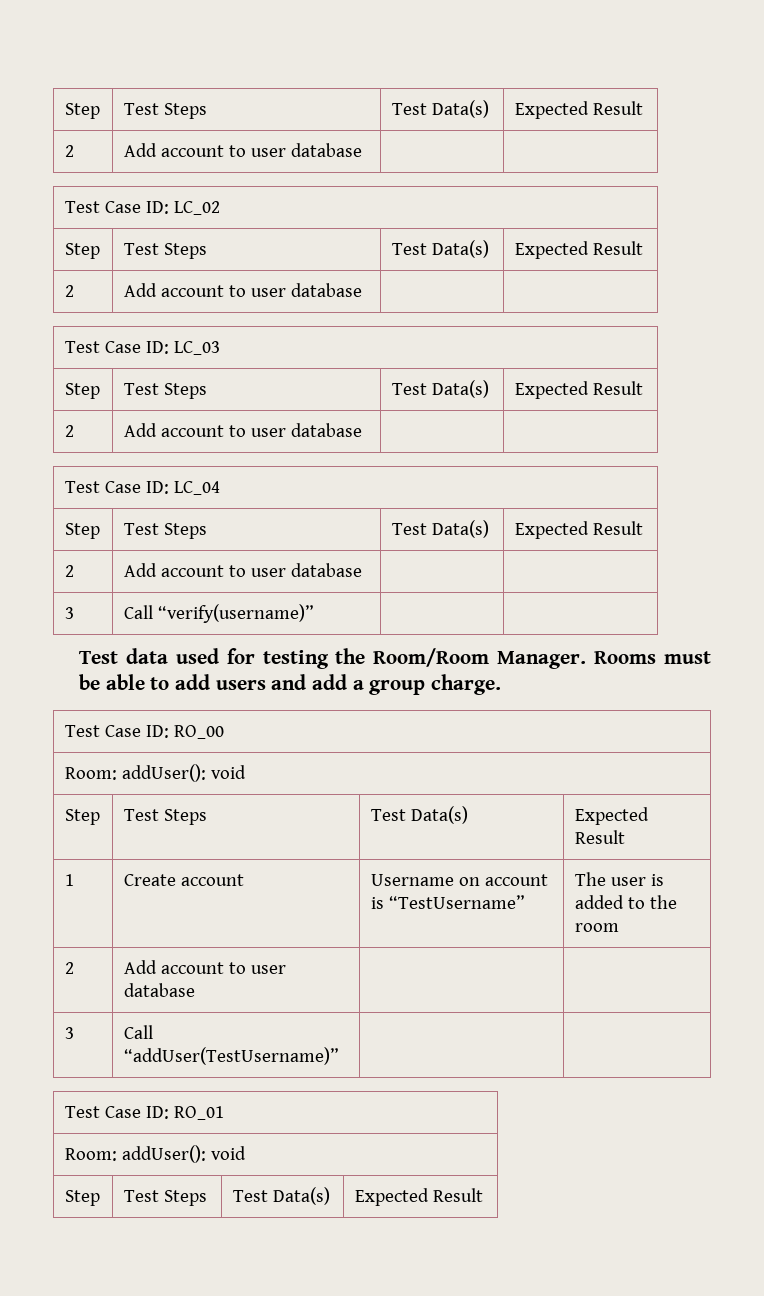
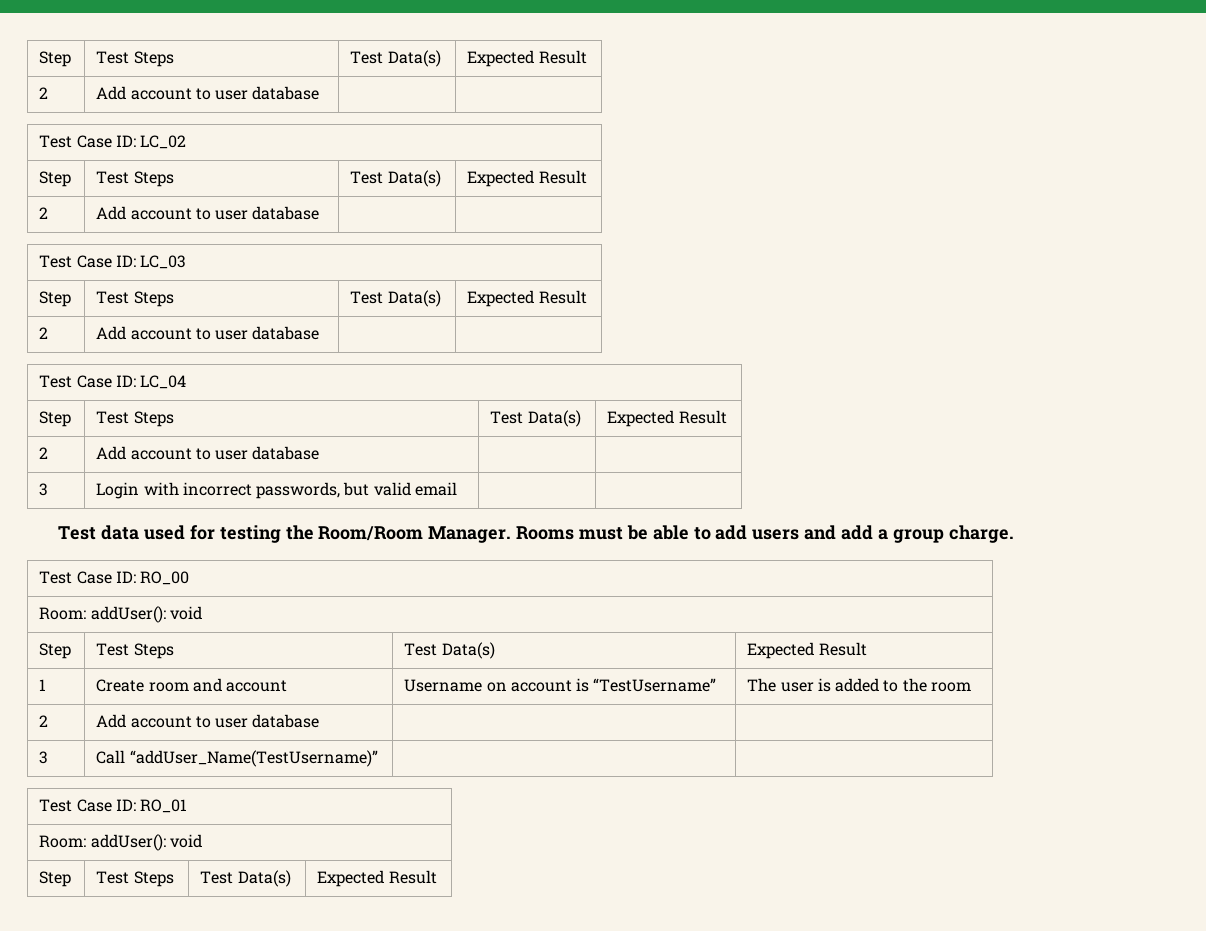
[123,604,314,623] Call “verify(username)” -> [96,482,458,499] Login with incorrect passwords, but valid email
(176, 880) none -> [148,678,222,692] room and
[123,1047,339,1065] “addUser(TestUsername)” -> [129,750,378,767] “addUser_Name(TestUsername)”

